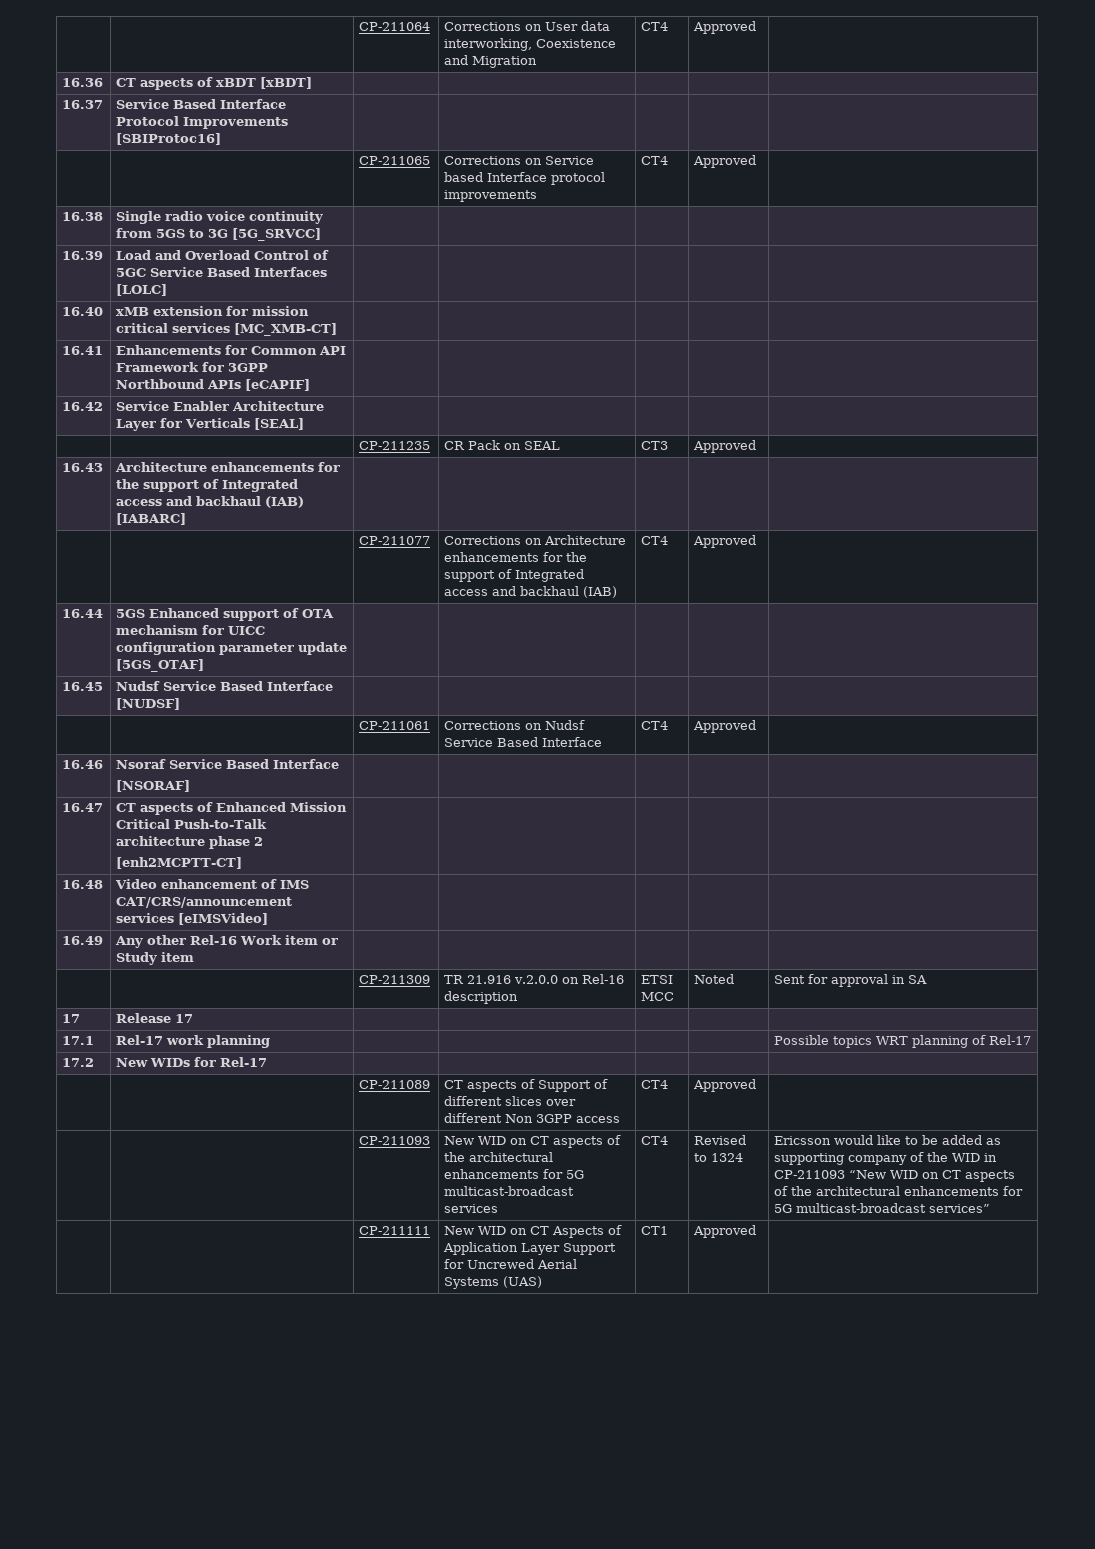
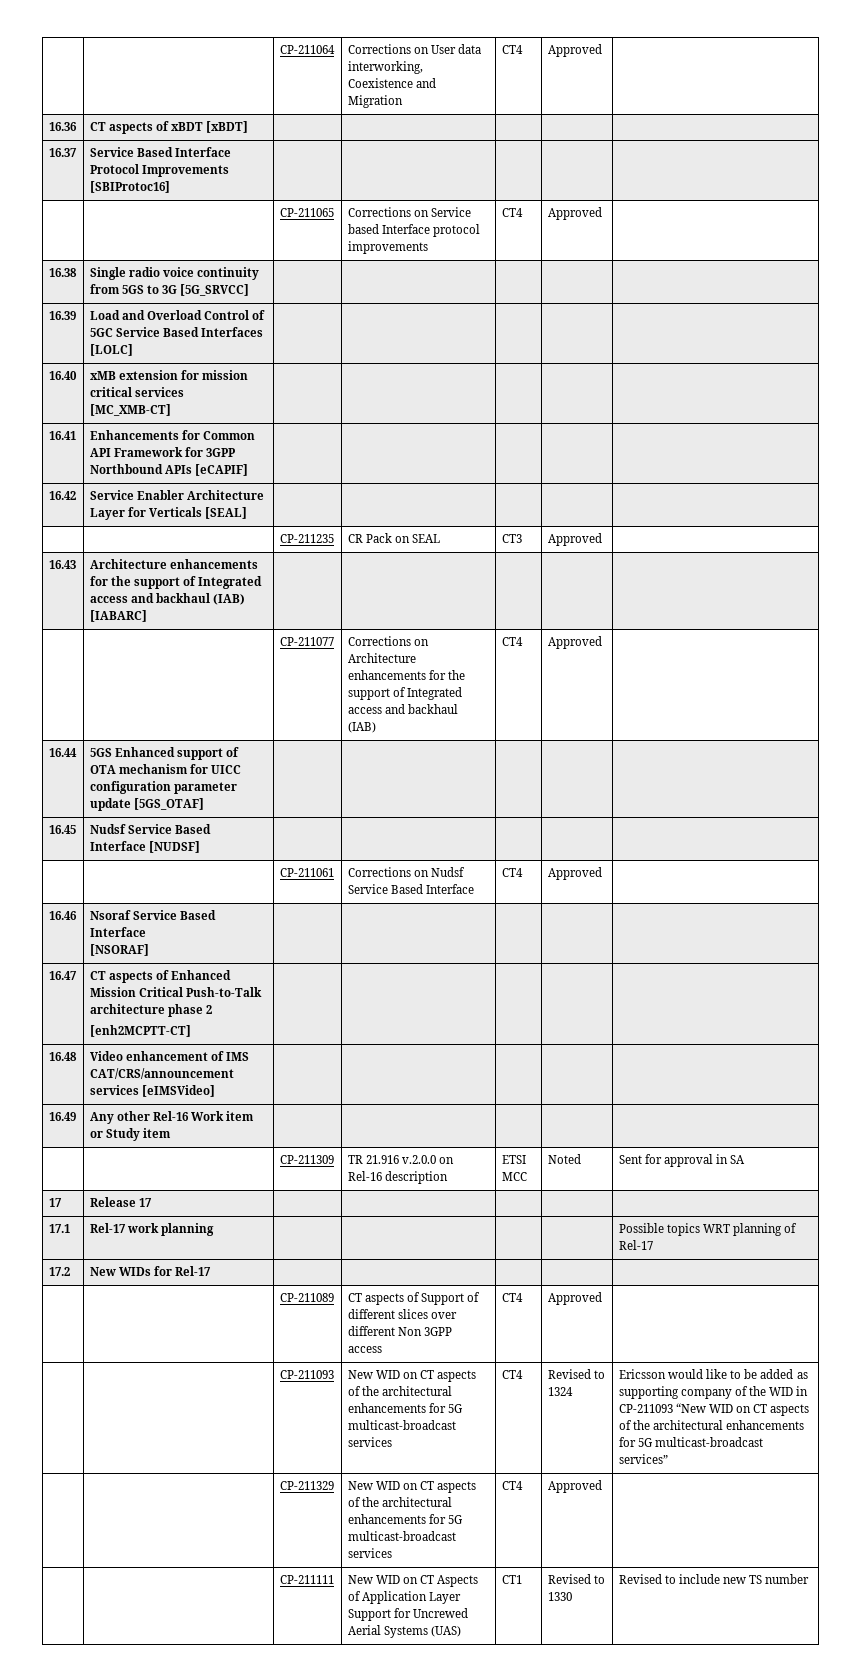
(991, 1208) none -> [279,1481,334,1490] [347,1481,477,1493] [347,1497,453,1507] [347,1514,463,1524] [347,1531,456,1541] [347,1548,392,1558] [501,1481,523,1490] [547,1480,602,1493] // | | CP-211329 | New WID on CT aspects of the architectural enhancements for 5G multicast-broadcast services | CT4 | Approved |
[693,1225,757,1238] Approved | -> [547,1574,605,1584] [547,1592,572,1601] [618,1574,810,1584] Revised to 1330 | Revised to include new TS number

